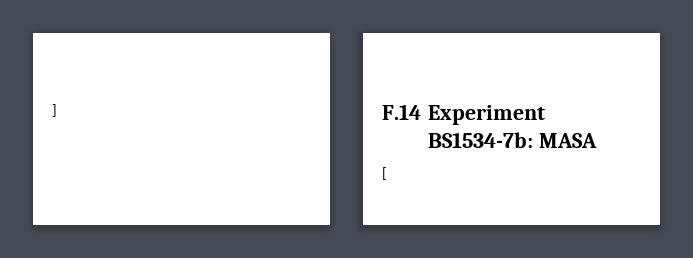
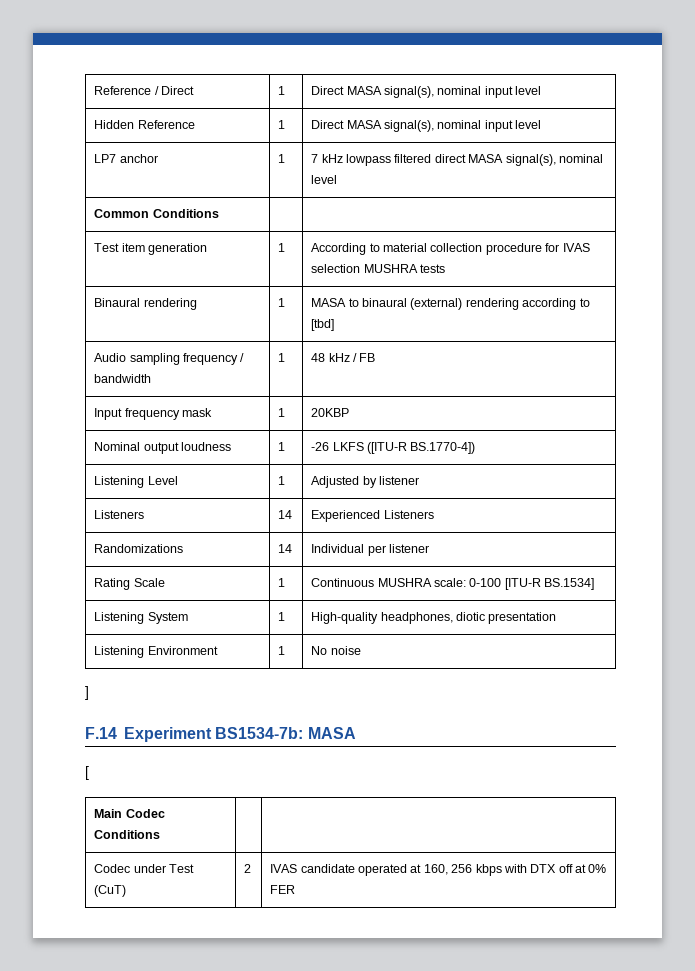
(52, 110) none -> [94,86,195,95] [278,86,286,95] [311,86,542,98] [94,120,195,129] [278,120,286,129] [311,120,542,132] [94,154,158,163] [278,154,286,163] [311,154,603,166] [311,175,338,184] [94,209,219,218] [94,243,208,255] [278,243,286,252] [311,243,590,255] [311,264,446,273] [94,298,197,310] [278,298,286,307] [311,298,590,310] [311,319,335,331] [94,353,245,365] [94,374,152,383] [278,353,286,362] [311,353,376,362] [94,408,213,420] [278,408,286,417] [311,408,350,417] [94,442,232,454] [278,442,286,451] [311,442,476,454] [94,476,178,488] [278,476,286,485] [311,476,420,488] [94,510,145,519] [278,510,293,519] [311,510,434,522] [94,544,184,553] [278,544,293,553] [311,544,430,556] [94,578,165,590] [278,578,286,587] [311,578,595,590] [94,612,188,624] [278,612,286,621] [311,612,557,624] [94,646,218,658] [278,646,286,655] [311,646,361,655] Reference / Direct | 1 | Direct MASA signal(s), nominal input level // Hidden Reference | 1 | Direct MASA signal(s), nominal input level // LP7 anchor | 1 | 7 kHz lowpass filtered direct MASA signal(s), nominal level // Common Conditions | | // Test item generation | 1 | According to material collection procedure for IVAS selection MUSHRA tests // Binaural rendering | 1 | MASA to binaural (external) rendering according to [tbd] // Audio sampling frequency / bandwidth | 1 | 48 kHz / FB // Input frequency mask | 1 | 20KBP // Nominal output loudness | 1 | -26 LKFS ([ITU-R BS.1770-4]) // Listening Level | 1 | Adjusted by listener // Listeners | 14 | Experienced Listeners // Randomizations | 14 | Individual per listener // Rating Scale | 1 | Continuous MUSHRA scale: 0-100 [ITU-R BS.1534] // Listening System | 1 | High-quality headphones, diotic presentation // Listening Environment | 1 | No noise //
(387, 173) none -> [94,809,165,818] [94,830,161,839] [94,864,195,873] [94,885,127,897] [244,864,252,873] [270,864,607,876] [270,885,296,894] // Main Codec Conditions | | // Codec under Test (CuT) | 2 | IVAS candidate operated at 160, 256 kbps with DTX off at 0% FER

